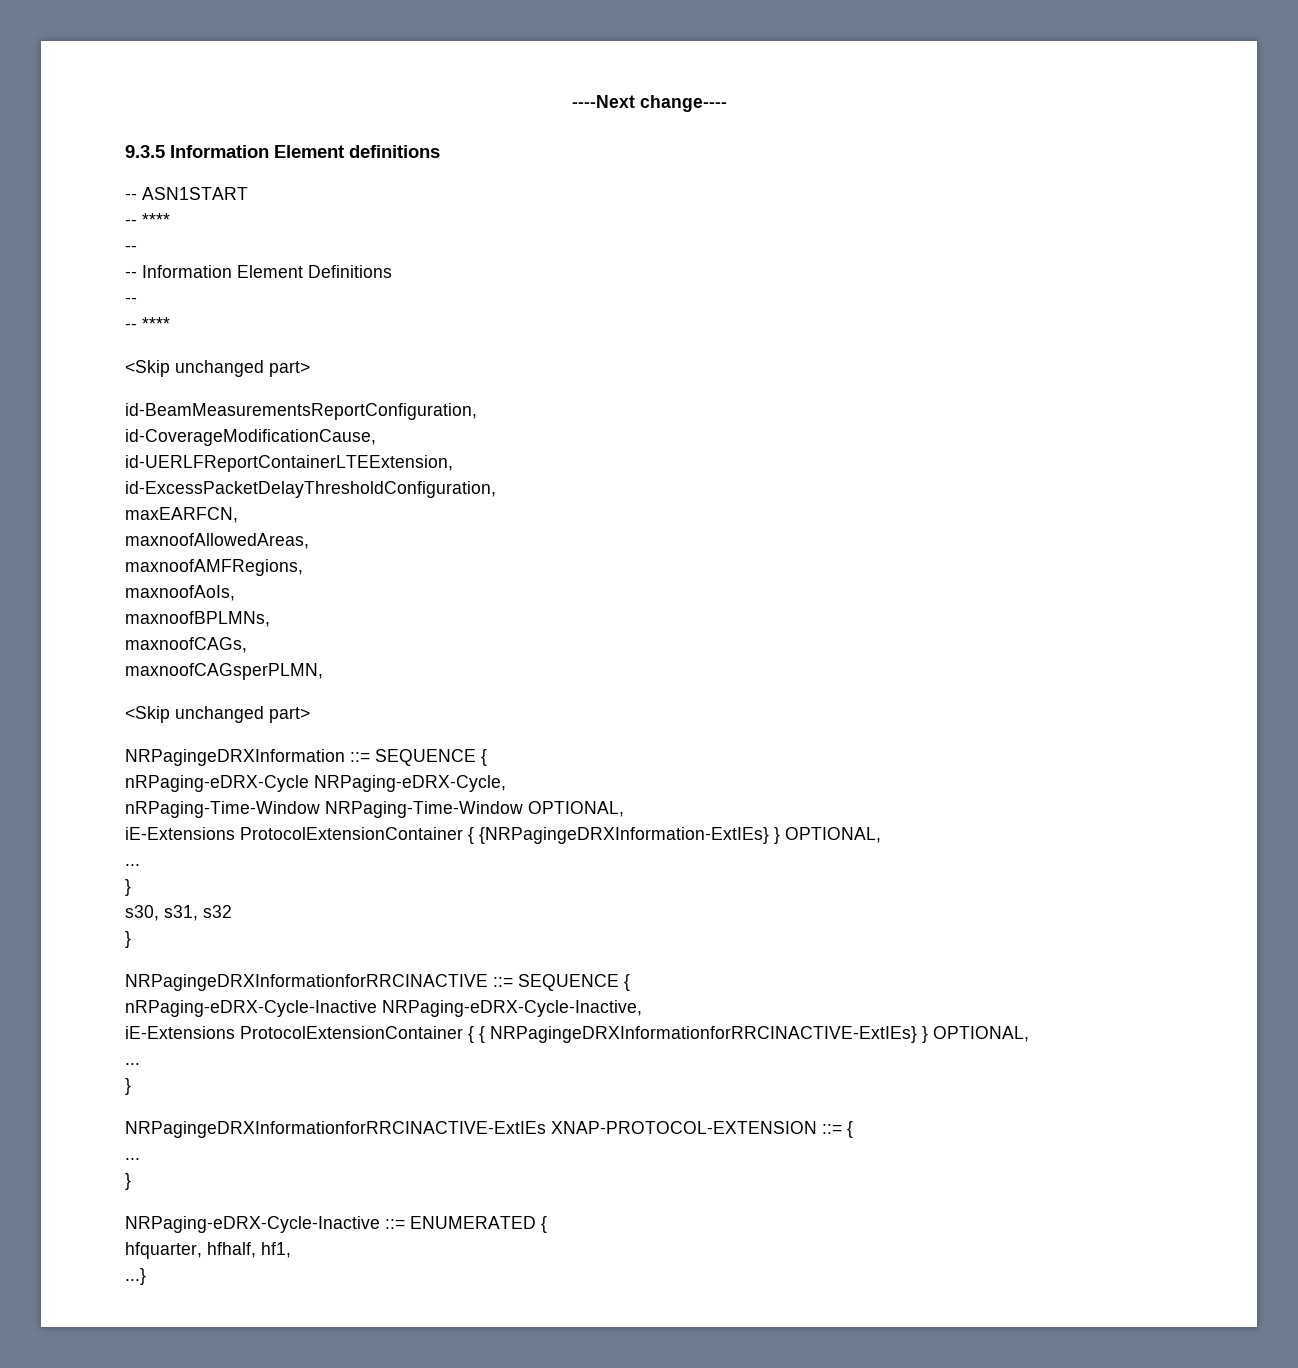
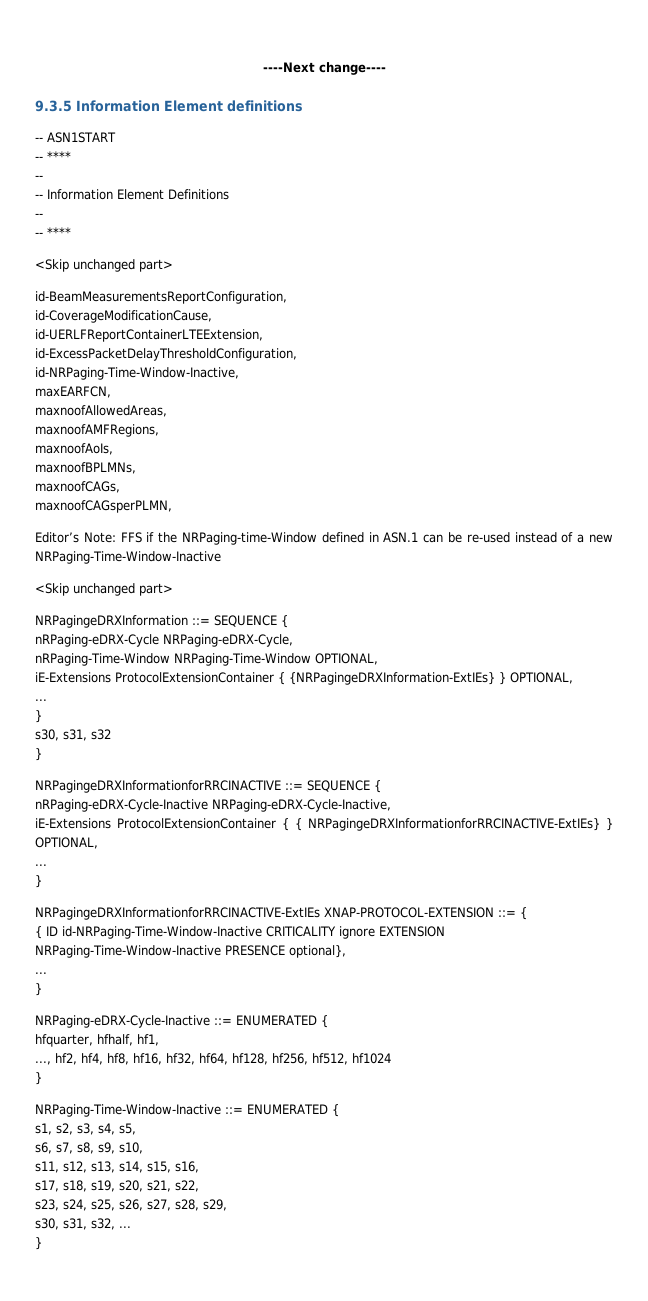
(496, 489) none -> [35,367,239,380] // id-NRPaging-Time-Window-Inactive,
(323, 671) none -> [35,532,613,545] [35,551,221,564] // Editor’s Note: FFS if the NRPaging-time-Window defined in ASN.1 can be re-used instead of a new NRPaging-Time-Window-Inactive
(853, 1129) none -> [35,926,445,939] [35,945,346,958] // { ID id-NRPaging-Time-Window-Inactive CRITICALITY ignore EXTENSION NRPaging-Time-Window-Inactive PRESENCE optional},
[125,1268,146,1285] ...} -> [35,1053,391,1065] [35,1072,42,1085] [35,1104,339,1117] [35,1123,136,1135] [35,1142,143,1154] [35,1161,199,1173] [35,1180,199,1192] [35,1199,227,1211] [35,1218,131,1230] [35,1237,42,1250] ..., hf2, hf4, hf8, hf16, hf32, hf64, hf128, hf256, hf512, hf1024 // } // NRPaging-Time-Window-Inactive ::= ENUMERATED { // s1, s2, s3, s4, s5, // s6, s7, s8, s9, s10, // s11, s12, s13, s14, s15, s16, // s17, s18, s19, s20, s21, s22, // s23, s24, s25, s26, s27, s28, s29, // s30, s31, s32, ... // }

